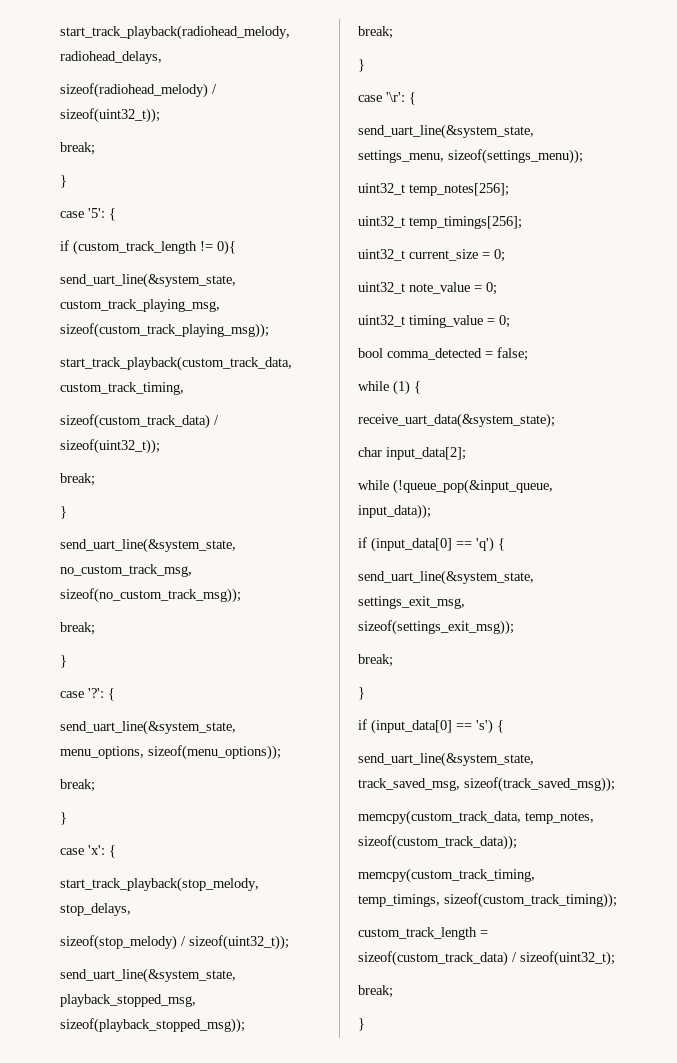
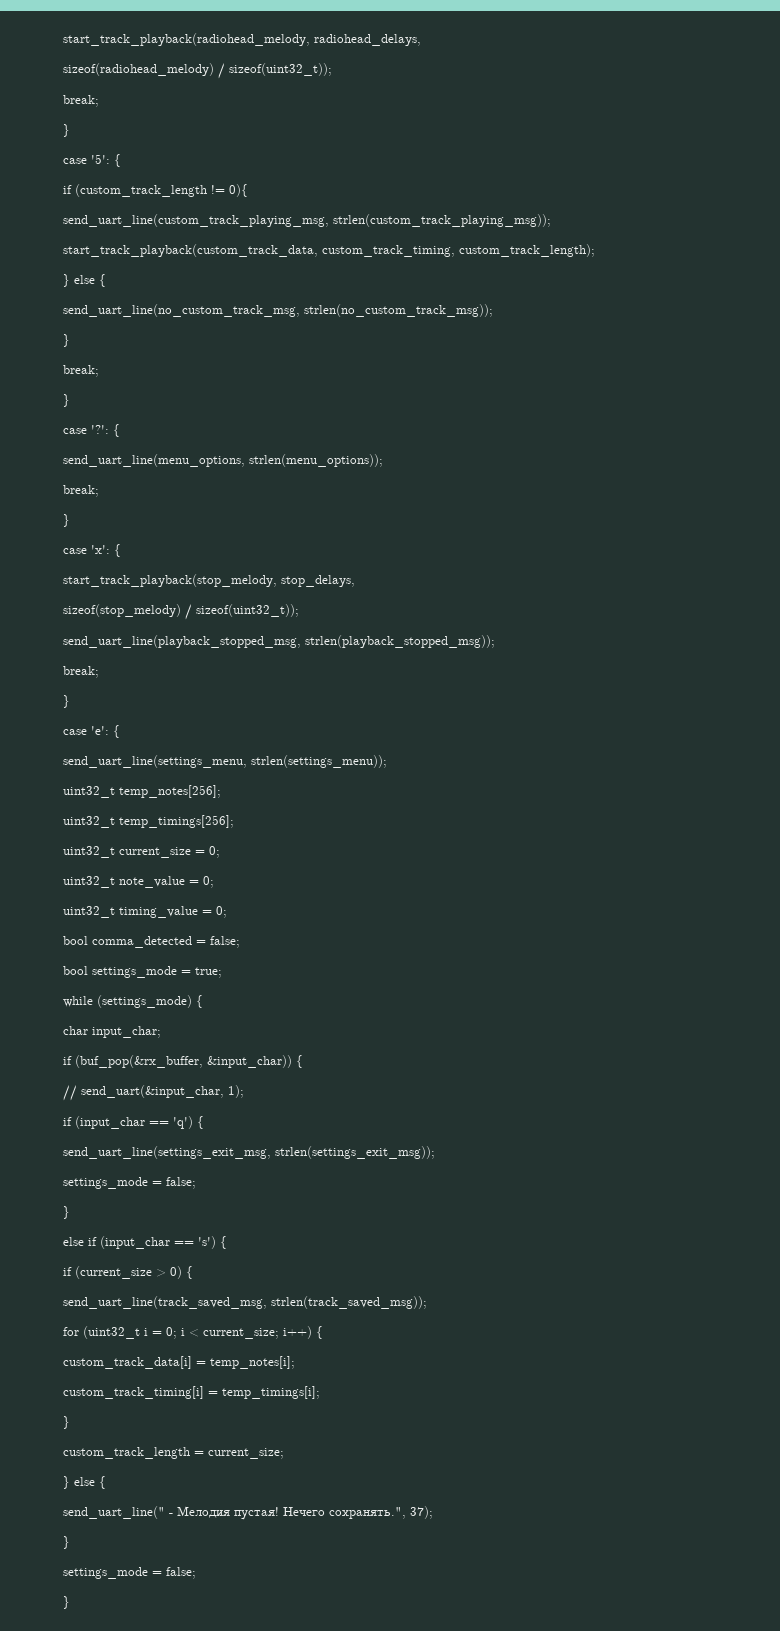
[60,273,236,288] [60,299,220,312] [60,323,269,338] send_uart_line(&system_state, custom_track_playing_msg, sizeof(custom_track_playing_msg)); -> [63,214,551,227] send_uart_line(custom_track_playing_msg, strlen(custom_track_playing_msg));
[60,414,219,429] [60,439,160,454] [60,473,95,486] [60,506,67,519] [60,538,236,553] [60,564,192,577] [60,588,241,603] // sizeof(custom_track_data) / sizeof(uint32_t)); // break; // } // send_uart_line(&system_state, no_custom_track_msg, sizeof(no_custom_track_msg)); -> [459,244,595,257] [63,274,106,287] [63,304,493,317] [63,334,70,347] custom_track_length); // } else { // send_uart_line(no_custom_track_msg, strlen(no_custom_track_msg)); // }
[60,720,236,735] [60,745,281,760] send_uart_line(&system_state, menu_options, sizeof(menu_options)); -> [63,454,383,467] send_uart_line(menu_options, strlen(menu_options));
[60,968,236,983] [60,994,196,1007] [60,1018,245,1033] [358,26,393,39] [358,59,365,72] [358,92,416,105] [358,124,534,139] [358,149,583,164] send_uart_line(&system_state, playback_stopped_msg, sizeof(playback_stopped_msg)); // break; // } // case '\r': { // send_uart_line(&system_state, settings_menu, sizeof(settings_menu)); -> [63,635,495,648] [63,666,99,678] [63,695,70,708] [63,725,120,738] [63,755,387,768] send_uart_line(playback_stopped_msg, strlen(playback_stopped_msg)); // break; // } // case 'e': { // send_uart_line(settings_menu, strlen(settings_menu));
[358,380,421,395] [358,413,555,428] // while (1) { // receive_uart_data(&system_state); -> [63,966,222,978] [63,995,203,1008] // bool settings_mode = true; // while (settings_mode) {
[386,447,466,460] [358,479,553,494] [358,504,431,519] [358,537,505,552] [358,570,534,585] [358,596,465,609] [358,620,514,635] [358,654,393,667] [358,687,365,700] [358,719,504,734] [358,752,534,767] [358,777,615,792] [358,810,594,825] [358,835,517,850] [358,868,535,883] [358,893,617,908] [358,927,488,940] [358,951,615,966] [358,985,393,998] input_data[2]; // while (!queue_pop(&input_queue, input_data)); // if (input_data[0] == 'q') { // send_uart_line(&system_state, settings_exit_msg, sizeof(settings_exit_msg)); // break; // } // if (input_data[0] == 's') { // send_uart_line(&system_state, track_saved_msg, sizeof(track_saved_msg)); // memcpy(custom_track_data, temp_notes, sizeof(custom_track_data)); // memcpy(custom_track_timing, temp_timings, sizeof(custom_track_timing)); // custom_track_length = sizeof(custom_track_data) / sizeof(uint32_t); // break; -> [92,1026,161,1038] [63,1055,303,1068] [63,1085,244,1101] [63,1116,204,1129] [63,1146,435,1159] [63,1177,196,1189] [63,1206,70,1219] [63,1236,227,1249] [63,1266,193,1279] [63,1296,427,1309] [63,1326,323,1339] [63,1356,295,1369] [63,1386,320,1399] [63,1416,70,1429] [63,1447,284,1459] [63,1476,106,1489] [63,1506,433,1520] [63,1536,70,1549] [63,1567,196,1579] input_char; // if (buf_pop(&rx_buffer, &input_char)) { // // send_uart(&input_char, 1); // if (input_char == 'q') { // send_uart_line(settings_exit_msg, strlen(settings_exit_msg)); // settings_mode = false; // } // else if (input_char == 's') { // if (current_size > 0) { // send_uart_line(track_saved_msg, strlen(track_saved_msg)); // for (uint32_t i = 0; i < current_size; i++) { // custom_track_data[i] = temp_notes[i]; // custom_track_timing[i] = temp_timings[i]; // } // custom_track_length = current_size; // } else { // send_uart_line(" - Мелодия пустая! Нечего сохранять.", 37); // } // settings_mode = false;

